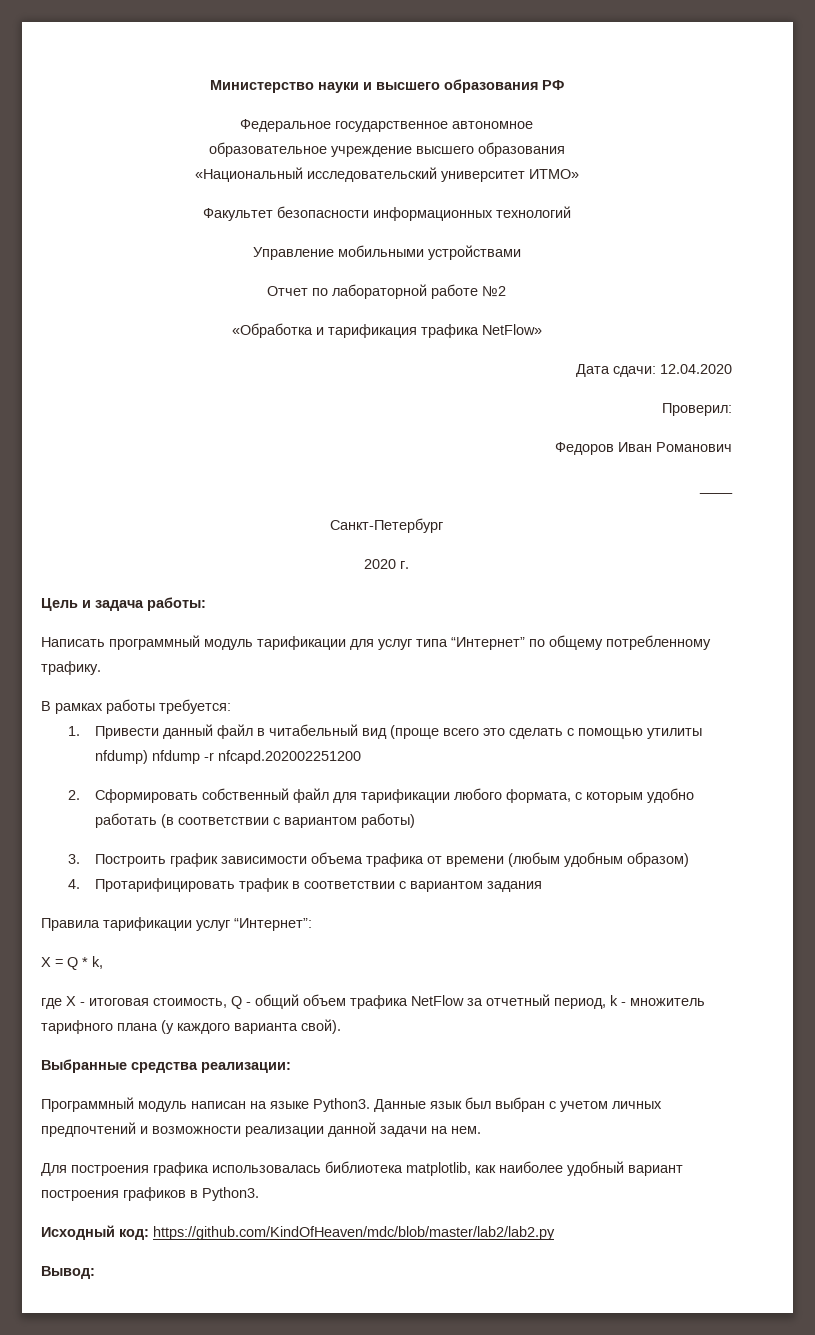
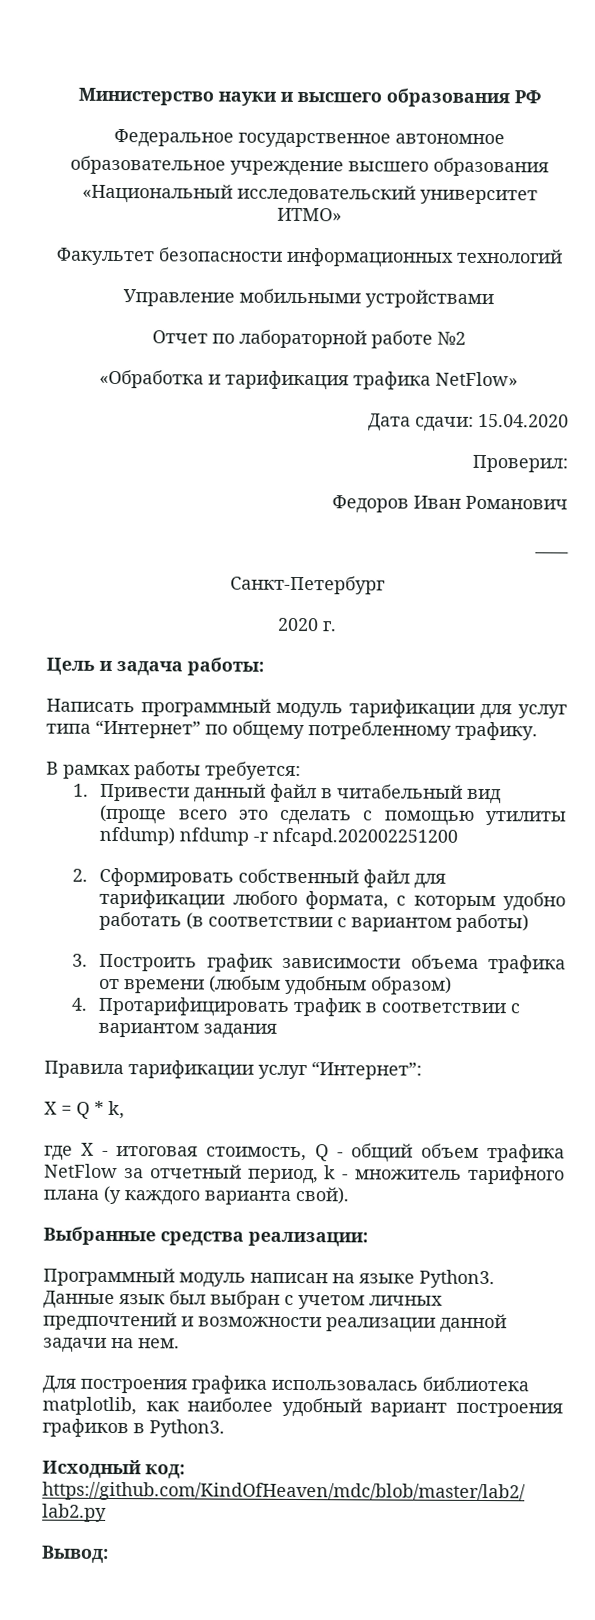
[660,364,732,374] 12.04.2020 -> [478,413,569,428] 15.04.2020

